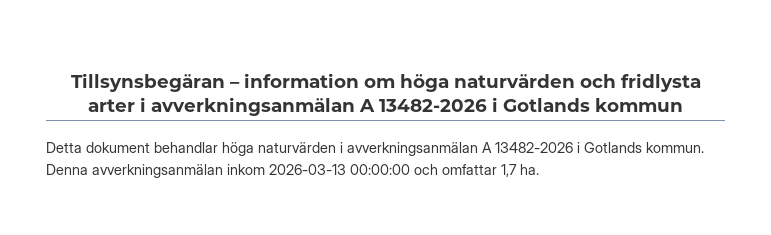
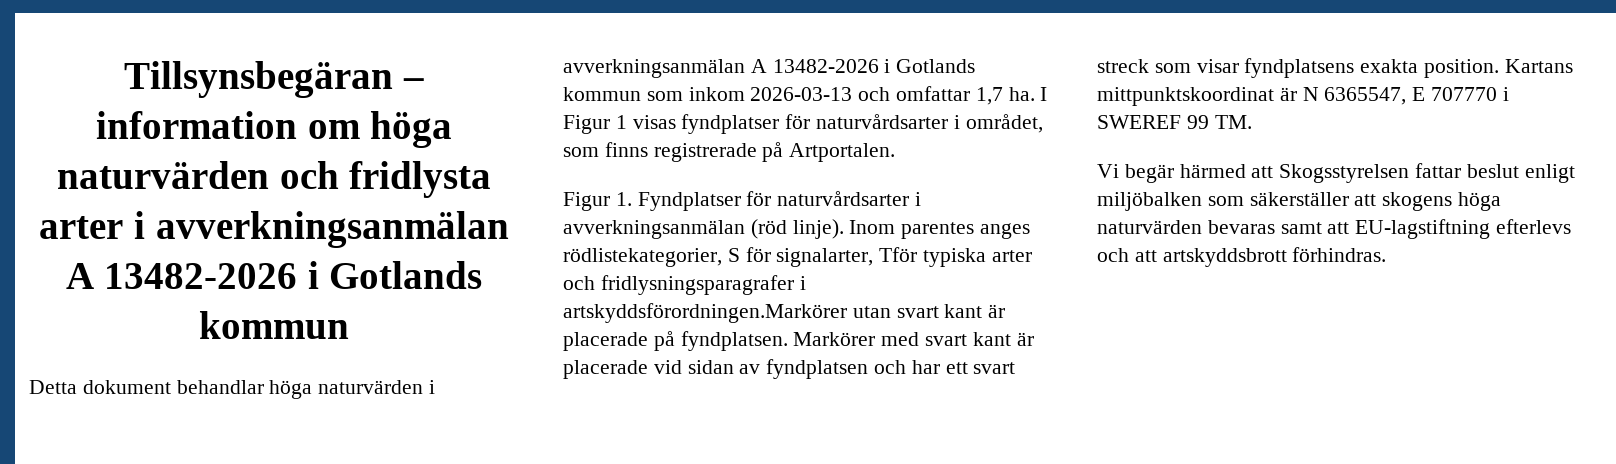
[646,142,704,153] [46,164,223,178] kommun. Denna avverkningsanmälan -> [563,87,683,101] kommun som
[350,164,410,175] 00:00:00 -> (853, 94) none
(539, 169) none -> [1040,87,1048,101] [563,114,1043,134] [563,142,896,162] [563,191,922,211] [563,219,1031,239] [563,247,1032,267] [563,275,806,295] [563,303,1006,323] [563,331,1034,351] [563,359,1016,379] [1097,58,1573,78] [1097,87,1509,106] [1097,115,1252,129] [1097,163,1575,183] [1097,192,1502,211] [1097,219,1572,239] [1097,247,1387,267] I Figur 1 visas fyndplatser för naturvårdsarter i området, som finns registrerade på Artportalen. // Figur 1. Fyndplatser för naturvårdsarter i avverkningsanmälan (röd linje). Inom parentes anges rödlistekategorier, S för signalarter, Tför typiska arter och fridlysningsparagrafer i artskyddsförordningen.Markörer utan svart kant är placerade på fyndplatsen. Markörer med svart kant är placerade vid sidan av fyndplatsen och har ett svart streck som visar fyndplatsens exakta position. Kartans mittpunktskoordinat är N 6365547, E 707770 i SWEREF 99 TM. // Vi begär härmed att Skogsstyrelsen fattar beslut enligt miljöbalken som säkerställer att skogens höga naturvärden bevaras samt att EU-lagstiftning efterlevs och att artskyddsbrott förhindras.

